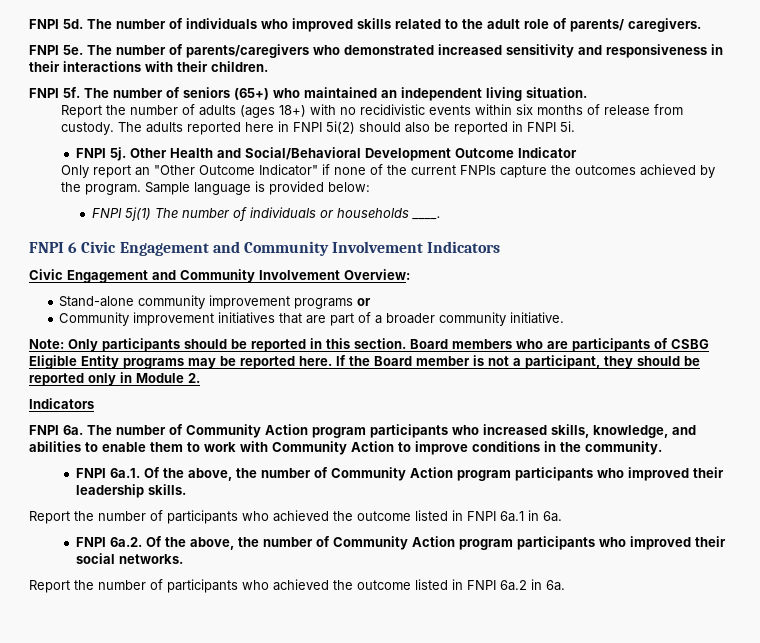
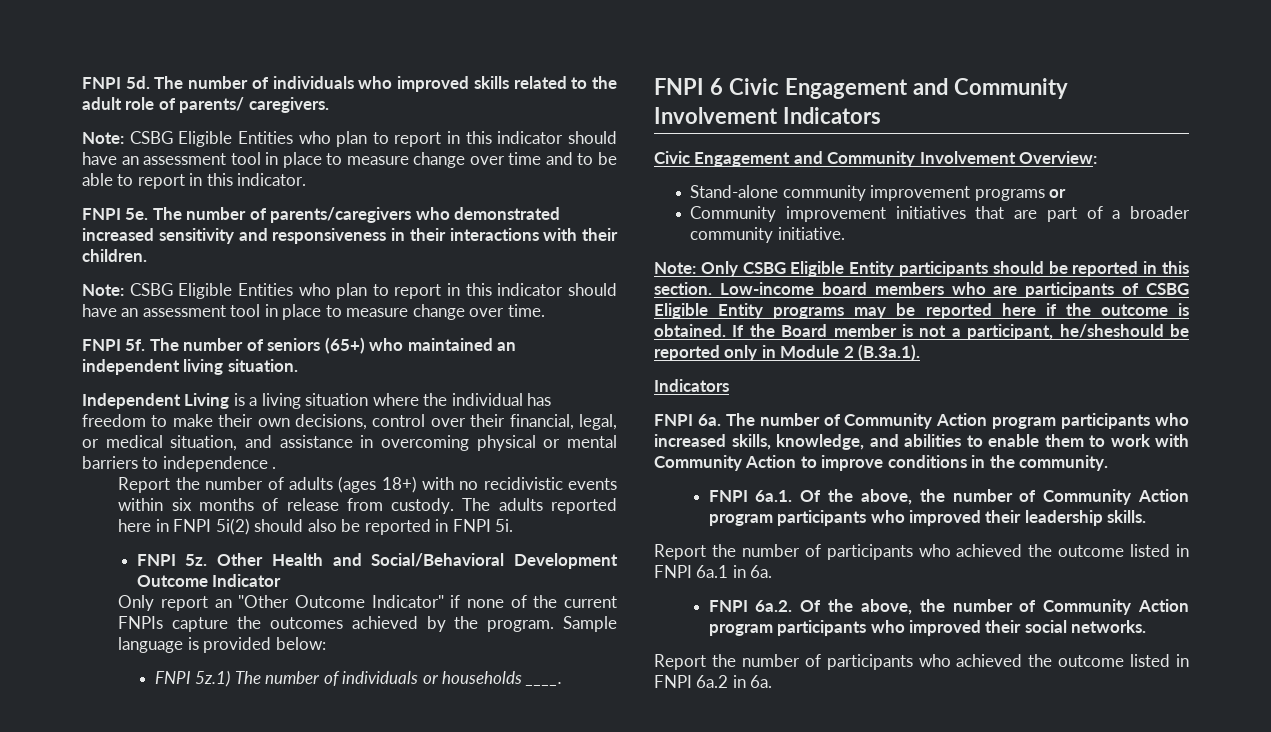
(701, 25) none -> [82,131,617,147] [82,152,618,168] [82,173,307,189] // Note: CSBG Eligible Entities who plan to report in this indicator should have an assessment tool in place to measure change over time and to be able to report in this indicator.
(268, 66) none -> [82,283,617,299] [82,304,545,320] // Note: CSBG Eligible Entities who plan to report in this indicator should have an assessment tool in place to measure change over time.
(587, 92) none -> [82,393,552,409] [82,414,617,430] [82,435,617,451] [82,456,277,472] // Independent Living is a living situation where the individual has freedom to make their own decisions, control over their financial, legal, or medical situation, and assistance in overcoming physical or mental barriers to independence .
[109,147,126,161] 5j. -> [185,554,208,566] 5z.
[124,207,151,221] 5j(1) -> [195,670,231,687] 5z.1)
(98, 345) none -> [742,261,895,277] CSBG Eligible Entity
[410,339,448,349] Board -> [719,282,867,295] Low-income board
[299,356,332,366] here. -> [1001,303,1189,316] [654,324,726,337] here if the outcome is obtained.
[604,356,680,369] they should -> [1059,324,1164,338] he/sheshould
[188,373,200,383] 2. -> [843,344,921,361] 2 (B.3a.1).

